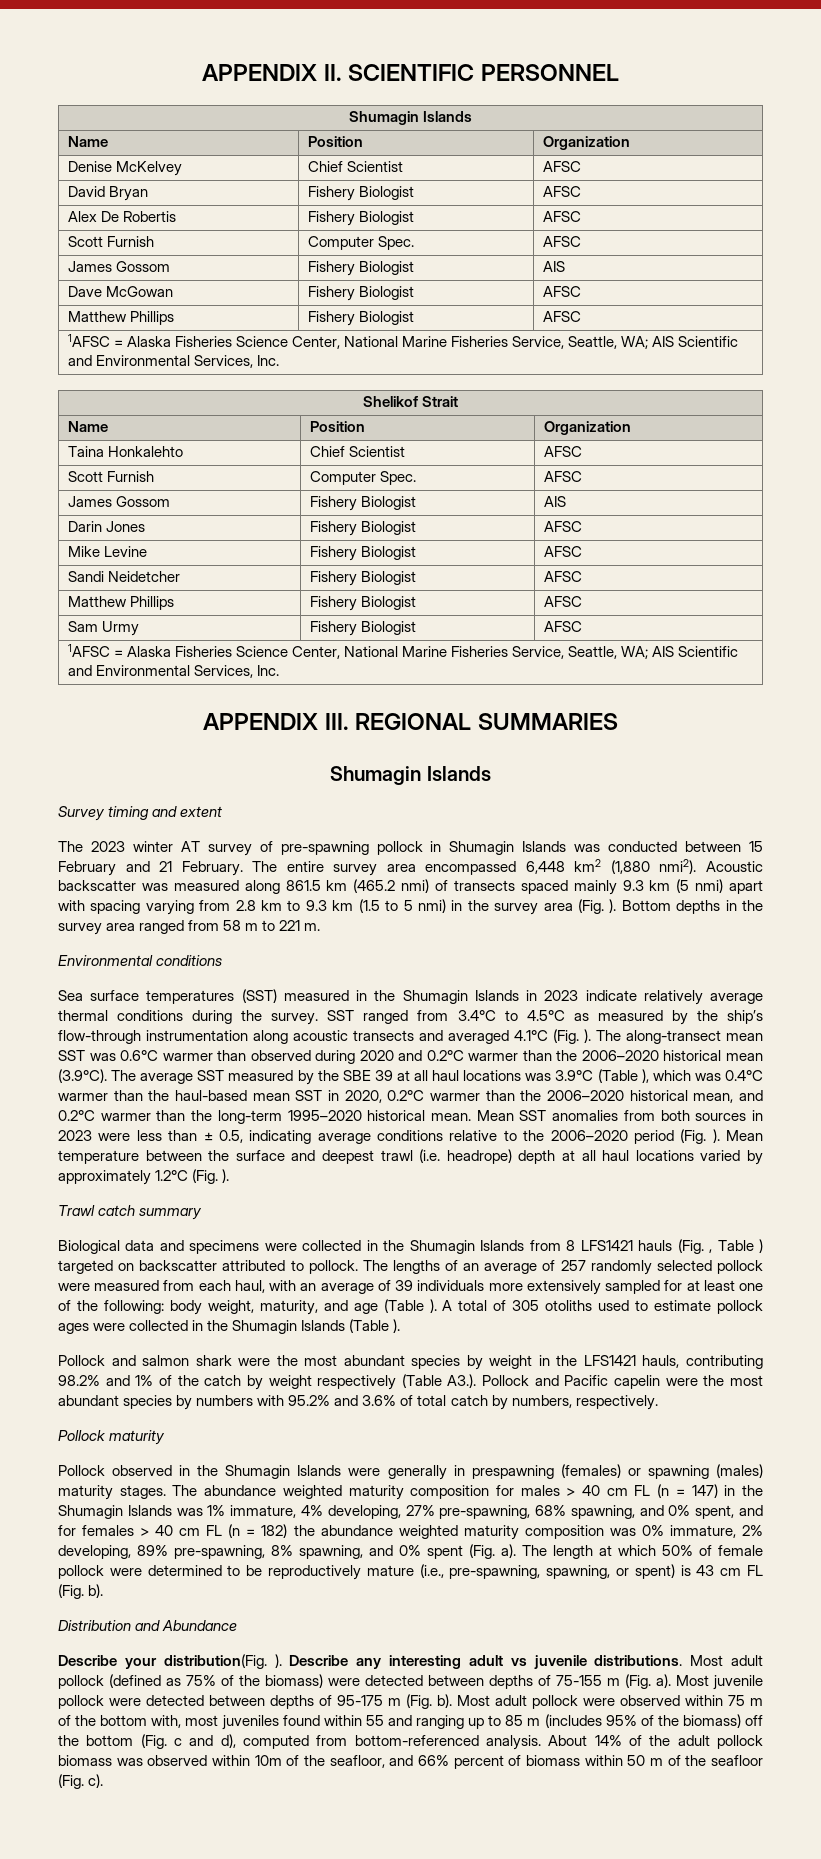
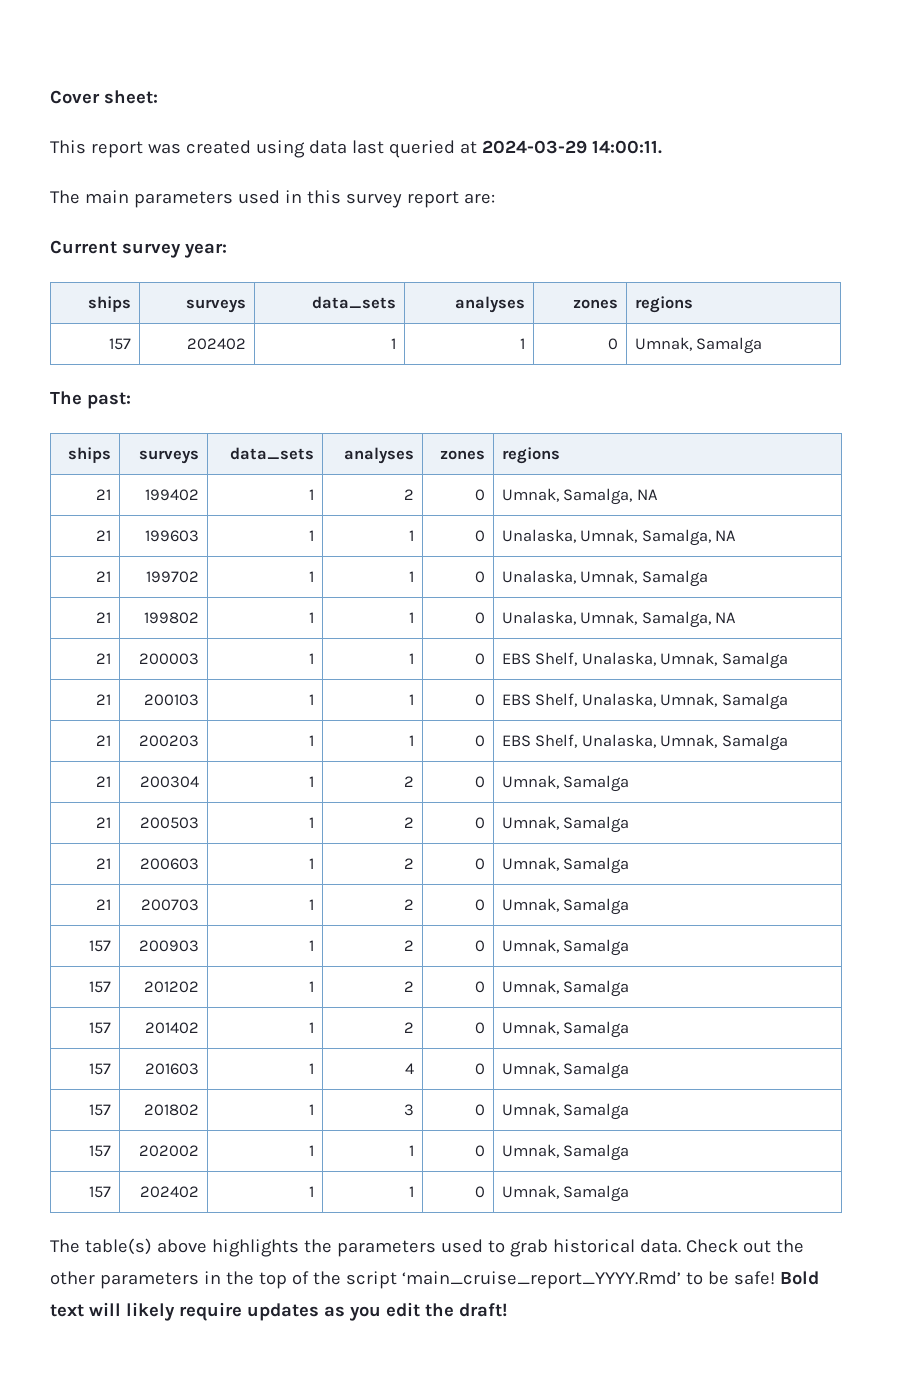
[202,64,619,81] [348,111,473,125] [67,136,108,147] [307,136,363,147] [542,136,630,150] [67,161,182,176] [307,161,403,172] [542,161,581,172] [67,186,148,201] [307,186,414,201] [542,186,581,197] [67,211,176,222] [307,211,414,226] [542,211,581,222] [67,236,154,247] [307,236,414,250] [542,236,581,247] [67,261,170,272] [307,261,414,276] [542,261,565,272] [67,286,173,297] [307,286,414,301] [542,286,581,297] [67,311,174,325] [307,311,414,326] [542,311,581,322] [67,334,739,349] [67,355,279,368] [362,396,459,407] [67,421,108,432] [309,421,365,432] [543,421,631,435] [67,446,183,457] [309,446,405,457] [543,446,582,457] [67,471,154,482] [309,471,416,485] [543,471,582,482] [67,496,170,507] [309,496,416,511] [543,496,566,507] [67,521,145,532] [309,521,416,536] [543,521,582,532] [67,546,147,557] [309,546,416,561] [543,546,582,557] [67,571,180,582] [309,571,416,586] [543,571,582,582] [67,596,174,610] [309,596,416,611] [543,596,582,607] [67,621,139,636] [309,621,416,636] [543,621,582,632] [67,644,739,659] [67,665,279,678] [203,713,618,730] [330,766,491,785] [58,806,223,821] [58,841,764,856] [58,859,764,876] [58,879,763,895] [58,899,763,915] [58,920,321,935] [58,955,223,966] [58,989,764,1005] [58,1010,764,1025] [58,1029,763,1044] [58,1050,763,1064] [58,1069,764,1085] [58,1090,763,1103] [58,1110,763,1124] [58,1129,763,1144] [58,1149,764,1165] [58,1169,230,1185] [58,1205,203,1220] [58,1239,764,1254] [58,1260,763,1275] [58,1280,764,1295] [58,1299,764,1315] [58,1319,401,1334] [58,1355,763,1370] [58,1374,763,1390] [58,1395,658,1410] [58,1430,166,1445] [58,1464,764,1480] [58,1484,764,1500] [58,1505,764,1519] [58,1524,763,1540] [58,1544,763,1559] [58,1564,763,1580] [58,1584,104,1599] [58,1620,238,1631] [58,1654,764,1669] [58,1674,763,1690] [58,1694,763,1709] [58,1714,764,1730] [58,1734,764,1750] [58,1755,763,1769] [58,1774,104,1789] APPENDIX II. SCIENTIFIC PERSONNEL // Shumagin Islands // Name | Position | Organization // Denise McKelvey | Chief Scientist | AFSC // David Bryan | Fishery Biologist | AFSC // Alex De Robertis | Fishery Biologist | AFSC // Scott Furnish | Computer Spec. | AFSC // James Gossom | Fishery Biologist | AIS // Dave McGowan | Fishery Biologist | AFSC // Matthew Phillips | Fishery Biologist | AFSC // 1AFSC = Alaska Fisheries Science Center, National Marine Fisheries Service, Seattle, WA; AIS Scientific and Environmental Services, Inc. // Shelikof Strait // Name | Position | Organization // Taina Honkalehto | Chief Scientist | AFSC // Scott Furnish | Computer Spec. | AFSC // James Gossom | Fishery Biologist | AIS // Darin Jones | Fishery Biologist | AFSC // Mike Levine | Fishery Biologist | AFSC // Sandi Neidetcher | Fishery Biologist | AFSC // Matthew Phillips | Fishery Biologist | AFSC // Sam Urmy | Fishery Biologist | AFSC // 1AFSC = Alaska Fisheries Science Center, National Marine Fisheries Service, Seattle, WA; AIS Scientific and Environmental Services, Inc. // APPENDIX III. REGIONAL SUMMARIES // Shumagin Islands // Survey timing and extent // The 2023 winter AT survey of pre-spawning pollock in Shumagin Islands was conducted between 15 February and 21 February. The entire survey area encompassed 6,448 km2 (1,880 nmi2). Acoustic backscatter was measured along 861.5 km (465.2 nmi) of transects spaced mainly 9.3 km (5 nmi) apart with spacing varying from 2.8 km to 9.3 km (1.5 to 5 nmi) in the survey area (Fig. ). Bottom depths in the survey area ranged from 58 m to 221 m. // Environmental conditions // Sea surface temperatures (SST) measured in the Shumagin Islands in 2023 indicate relatively average thermal conditions during the survey. SST ranged from 3.4°C to 4.5°C as measured by the ship’s flow-through instrumentation along acoustic transects and averaged 4.1°C (Fig. ). The along-transect mean SST was 0.6°C warmer than observed during 2020 and 0.2°C warmer than the 2006–2020 historical mean (3.9°C). The average SST measured by the SBE 39 at all haul locations was 3.9°C (Table ), which was 0.4°C warmer than the haul-based mean SST in 2020, 0.2°C warmer than the 2006–2020 historical mean, and 0.2°C warmer than the long-term 1995–2020 historical mean. Mean SST anomalies from both sources in 2023 were less than ± 0.5, indicating average conditions relative to the 2006–2020 period (Fig. ). Mean temperature between the surface and deepest trawl (i.e. headrope) depth at all haul locations varied by approximately 1.2°C (Fig. ). // Trawl catch summary // Biological data and specimens were collected in the Shumagin Islands from 8 LFS1421 hauls (Fig. , Table ) targeted on backscatter attributed to pollock. The lengths of an average of 257 randomly selected pollock were measured from each haul, with an average of 39 individuals more extensively sampled for at least one of the following: body weight, maturity, and age (Table ). A total of 305 otoliths used to estimate pollock ages were collected in the Shumagin Islands (Table ). // Pollock and salmon shark were the most abundant species by weight in the LFS1421 hauls, contributing 98.2% and 1% of the catch by weight respectively (Table A3.). Pollock and Pacific capelin were the most abundant species by numbers with 95.2% and 3.6% of total catch by numbers, respectively. // Pollock maturity // Pollock observed in the Shumagin Islands were generally in prespawning (females) or spawning (males) maturity stages. The abundance weighted maturity composition for males > 40 cm FL (n = 147) in the Shumagin Islands was 1% immature, 4% developing, 27% pre-spawning, 68% spawning, and 0% spent, and for females > 40 cm FL (n = 182) the abundance weighted maturity composition was 0% immature, 2% developing, 89% pre-spawning, 8% spawning, and 0% spent (Fig. a). The length at which 50% of female pollock were determined to be reproductively mature (i.e., pre-spawning, spawning, or spent) is 43 cm FL (Fig. b). // Distribution and Abundance // Describe your distribution(Fig. ). Describe any interesting adult vs juvenile distributions. Most adult pollock (defined as 75% of the biomass) were detected between depths of 75-155 m (Fig. a). Most juvenile pollock were detected between depths of 95-175 m (Fig. b). Most adult pollock were observed within 75 m of the bottom with, most juveniles found within 55 and ranging up to 85 m (includes 95% of the biomass) off the bottom (Fig. c and d), computed from bottom-referenced analysis. About 14% of the adult pollock biomass was observed within 10m of the seafloor, and 66% percent of biomass within 50 m of the seafloor (Fig. c). -> [50,90,158,104] [50,140,662,158] [50,190,495,208] [50,240,227,258] [88,296,132,312] [186,299,247,313] [312,296,397,309] [455,296,526,313] [573,299,619,309] [634,296,693,313] [109,338,132,350] [187,338,247,350] [391,338,397,349] [520,338,526,349] [608,338,619,350] [634,337,763,354] [50,391,131,409] [68,447,112,463] [139,450,200,464] [230,447,315,460] [344,447,415,464] [440,450,486,460] [501,447,560,464] [96,489,112,500] [145,489,200,501] [309,489,315,500] [404,489,415,500] [475,489,486,501] [501,488,658,505] [96,530,112,541] [145,530,200,542] [309,530,315,541] [409,530,415,541] [475,530,486,542] [501,529,737,546] [96,571,112,582] [146,571,200,583] [309,571,315,582] [409,571,415,582] [475,571,486,583] [501,570,708,587] [96,612,112,623] [144,612,200,624] [309,612,315,623] [409,612,415,623] [475,612,486,624] [501,611,737,628] [96,653,112,664] [139,653,200,665] [309,653,315,664] [409,653,415,664] [475,653,486,665] [501,652,788,669] [96,694,112,705] [144,694,200,706] [309,694,315,705] [409,694,415,705] [475,694,486,706] [501,693,788,710] [96,735,112,746] [139,735,200,747] [309,735,315,746] [409,735,415,746] [475,735,486,747] [501,734,788,751] [96,776,112,787] [140,776,200,788] [309,776,315,787] [404,776,415,787] [475,776,486,788] [501,775,630,792] [96,817,112,828] [140,817,200,829] [309,817,315,828] [404,817,415,828] [475,817,486,829] [501,816,630,833] [96,858,112,869] [140,858,200,870] [309,858,315,869] [404,858,415,869] [475,858,486,870] [501,857,630,874] [96,899,112,910] [141,899,200,911] [309,899,315,910] [404,899,415,910] [475,899,486,911] [501,898,630,915] [89,940,112,952] [139,940,200,952] [309,940,315,951] [404,940,415,951] [475,940,486,952] [501,939,630,956] [89,981,112,993] [144,981,200,993] [309,981,315,992] [404,981,415,992] [475,981,486,993] [501,980,630,997] [89,1022,112,1034] [145,1022,200,1034] [309,1022,315,1033] [404,1022,415,1033] [475,1022,486,1034] [501,1021,630,1038] [89,1063,112,1075] [145,1063,200,1075] [309,1063,315,1074] [405,1063,415,1074] [475,1063,486,1075] [501,1062,630,1079] [89,1104,112,1116] [144,1104,200,1116] [309,1104,315,1115] [404,1104,415,1116] [475,1104,486,1116] [501,1103,630,1120] [89,1145,112,1157] [139,1145,200,1157] [309,1145,315,1156] [409,1145,415,1156] [475,1145,486,1157] [501,1144,630,1161] [89,1186,112,1198] [140,1186,200,1198] [309,1186,315,1197] [409,1186,415,1197] [475,1186,486,1198] [501,1185,630,1202] [50,1238,804,1257] [50,1271,819,1289] [50,1302,507,1321] Cover sheet: // This report was created using data last queried at 2024-03-29 14:00:11. // The main parameters used in this survey report are: // Current survey year: // ships | surveys | data_sets | analyses | zones | regions // 157 | 202402 | 1 | 1 | 0 | Umnak, Samalga // The past: // ships | surveys | data_sets | analyses | zones | regions // 21 | 199402 | 1 | 2 | 0 | Umnak, Samalga, NA // 21 | 199603 | 1 | 1 | 0 | Unalaska, Umnak, Samalga, NA // 21 | 199702 | 1 | 1 | 0 | Unalaska, Umnak, Samalga // 21 | 199802 | 1 | 1 | 0 | Unalaska, Umnak, Samalga, NA // 21 | 200003 | 1 | 1 | 0 | EBS Shelf, Unalaska, Umnak, Samalga // 21 | 200103 | 1 | 1 | 0 | EBS Shelf, Unalaska, Umnak, Samalga // 21 | 200203 | 1 | 1 | 0 | EBS Shelf, Unalaska, Umnak, Samalga // 21 | 200304 | 1 | 2 | 0 | Umnak, Samalga // 21 | 200503 | 1 | 2 | 0 | Umnak, Samalga // 21 | 200603 | 1 | 2 | 0 | Umnak, Samalga // 21 | 200703 | 1 | 2 | 0 | Umnak, Samalga // 157 | 200903 | 1 | 2 | 0 | Umnak, Samalga // 157 | 201202 | 1 | 2 | 0 | Umnak, Samalga // 157 | 201402 | 1 | 2 | 0 | Umnak, Samalga // 157 | 201603 | 1 | 4 | 0 | Umnak, Samalga // 157 | 201802 | 1 | 3 | 0 | Umnak, Samalga // 157 | 202002 | 1 | 1 | 0 | Umnak, Samalga // 157 | 202402 | 1 | 1 | 0 | Umnak, Samalga // The table(s) above highlights the parameters used to grab historical data. Check out the other parameters in the top of the script ‘main_cruise_report_YYYY.Rmd’ to be safe! Bold text will likely require updates as you edit the draft!

